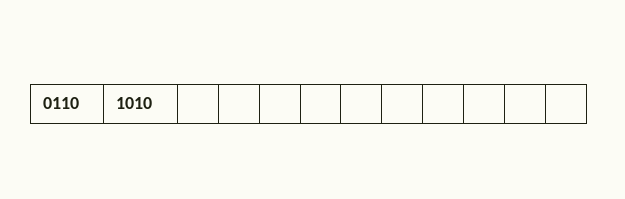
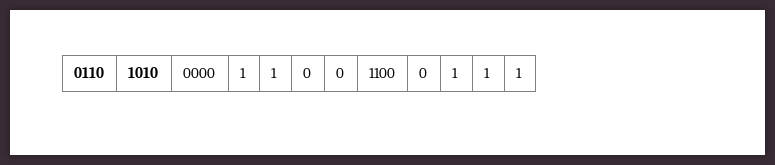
(153, 103) | | | | | | | | | -> [182,68,215,78] [239,68,246,78] [270,68,277,78] [302,68,311,78] [335,68,344,78] [368,68,395,78] [418,68,427,78] [451,68,458,78] [483,68,490,78] [515,68,522,78] 0000 | 1 | 1 | 0 | 0 | 1100 | 0 | 1 | 1 | 1

